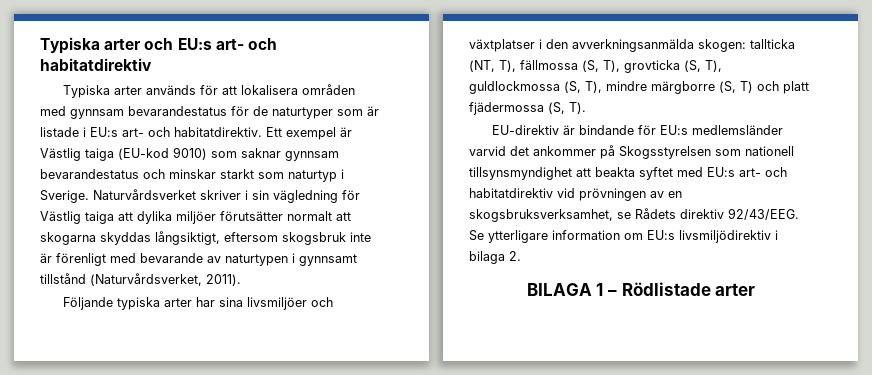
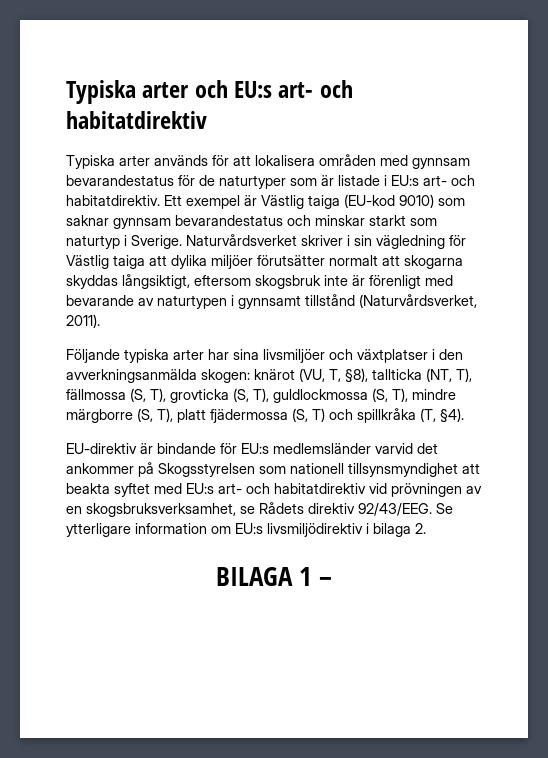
(746, 45) none -> [254,368,368,383] knärot (VU, T, §8),
[740,81,779,93] T) och -> [157,408,173,422] T),
[569,102,586,114] T). -> [312,408,464,423] T) och spillkråka (T, §4).
[621,282,756,296] Rödlistade arter -> (333, 581) none

